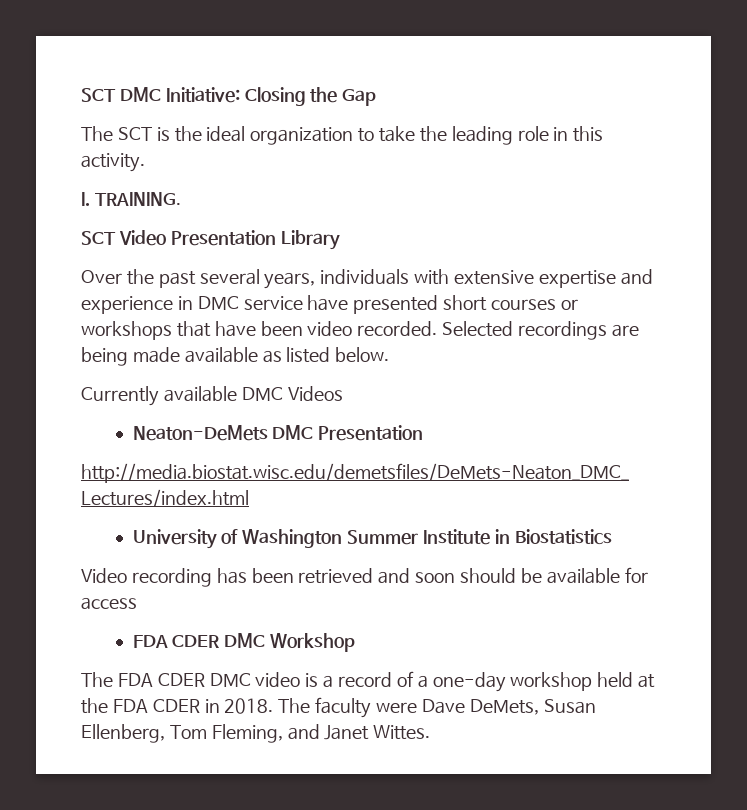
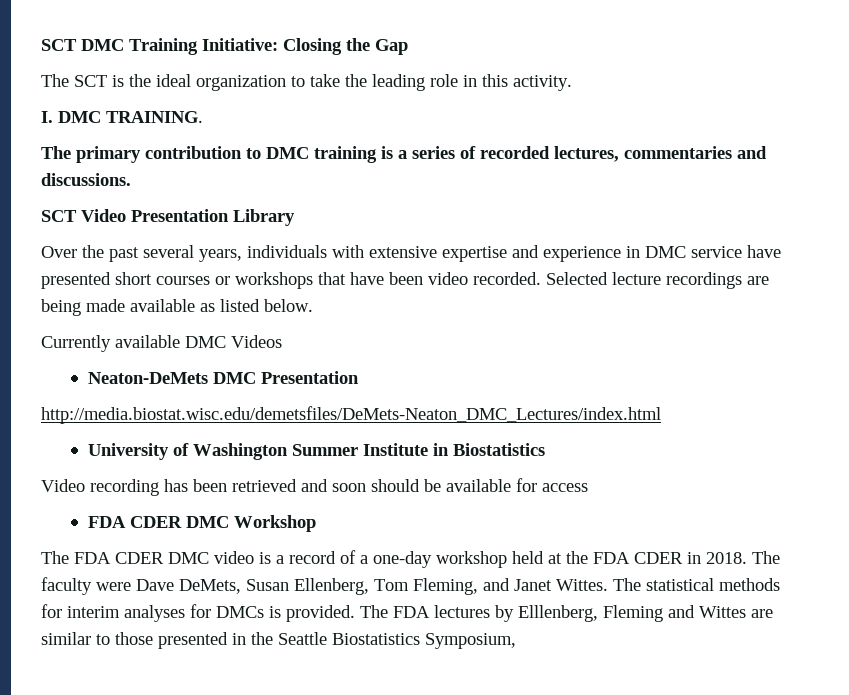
(161, 94) none -> [129,38,198,55] Training
(90, 199) none -> [58,111,101,123] DMC
(181, 199) none -> [41,146,767,163] [41,173,131,186] // The primary contribution to DMC training is a series of recorded lectures, commentaries and discussions.
(514, 329) none -> [612,272,661,285] lecture
(431, 732) none -> [613,578,780,591] [41,604,773,622] [41,632,516,649] The statistical methods for interim analyses for DMCs is provided. The FDA lectures by Elllenberg, Fleming and Wittes are similar to those presented in the Seattle Biostatistics Symposium,

